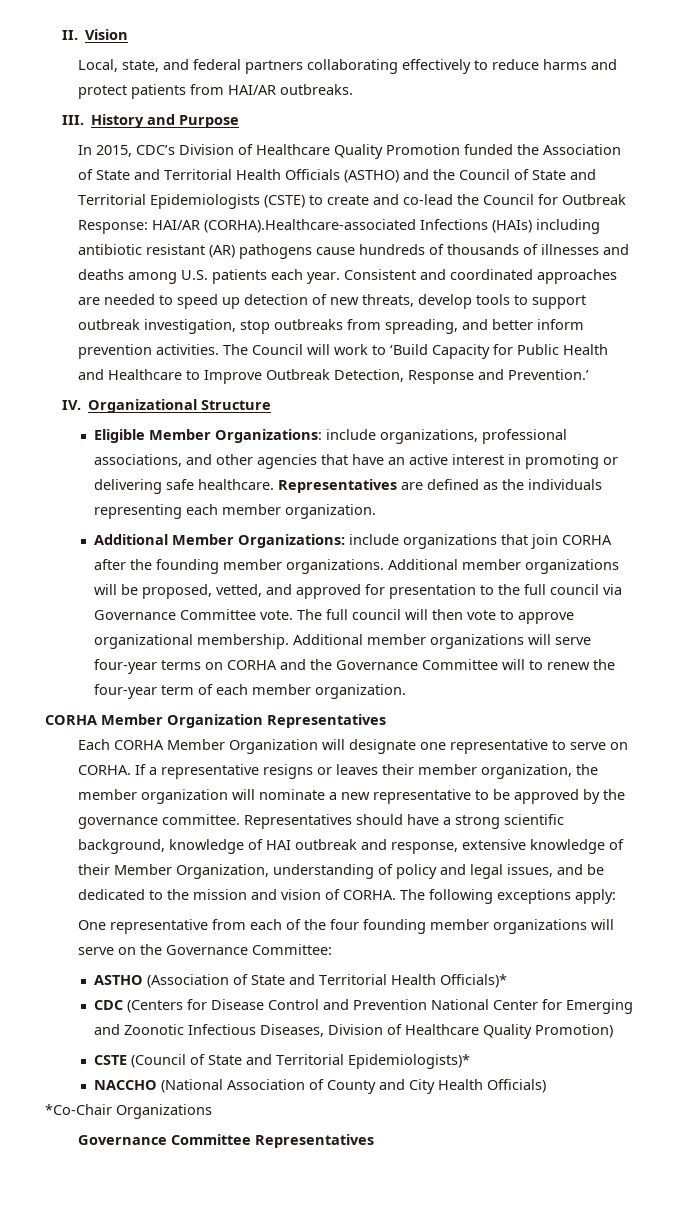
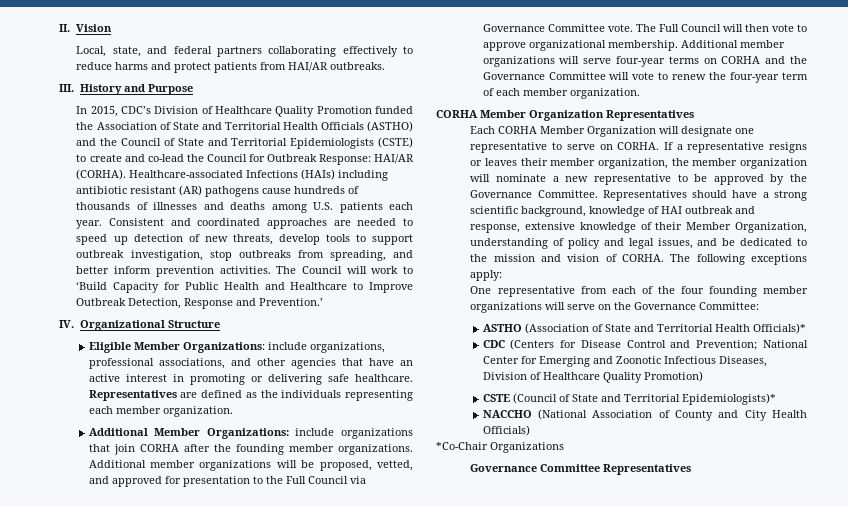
[204,219,417,233] (CORHA).Healthcare-associated -> [76,169,244,180] (CORHA). Healthcare-associated
[524,584,600,595] full council -> [285,476,348,484] Full Council
[326,609,402,620] full council -> [658,24,721,32] Full Council
(526, 664) none -> [632,72,655,80] vote
[78,814,241,829] governance committee. -> [470,190,598,198] Governance Committee.
[353,999,428,1010] Prevention -> [696,340,758,350] Prevention;

